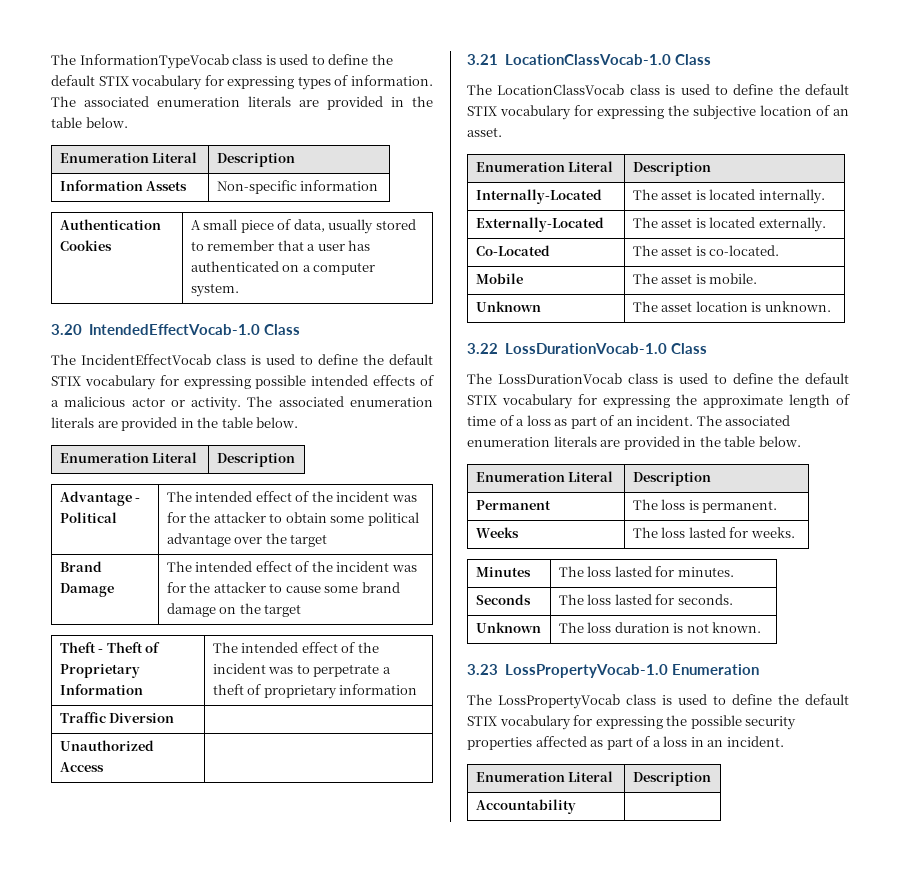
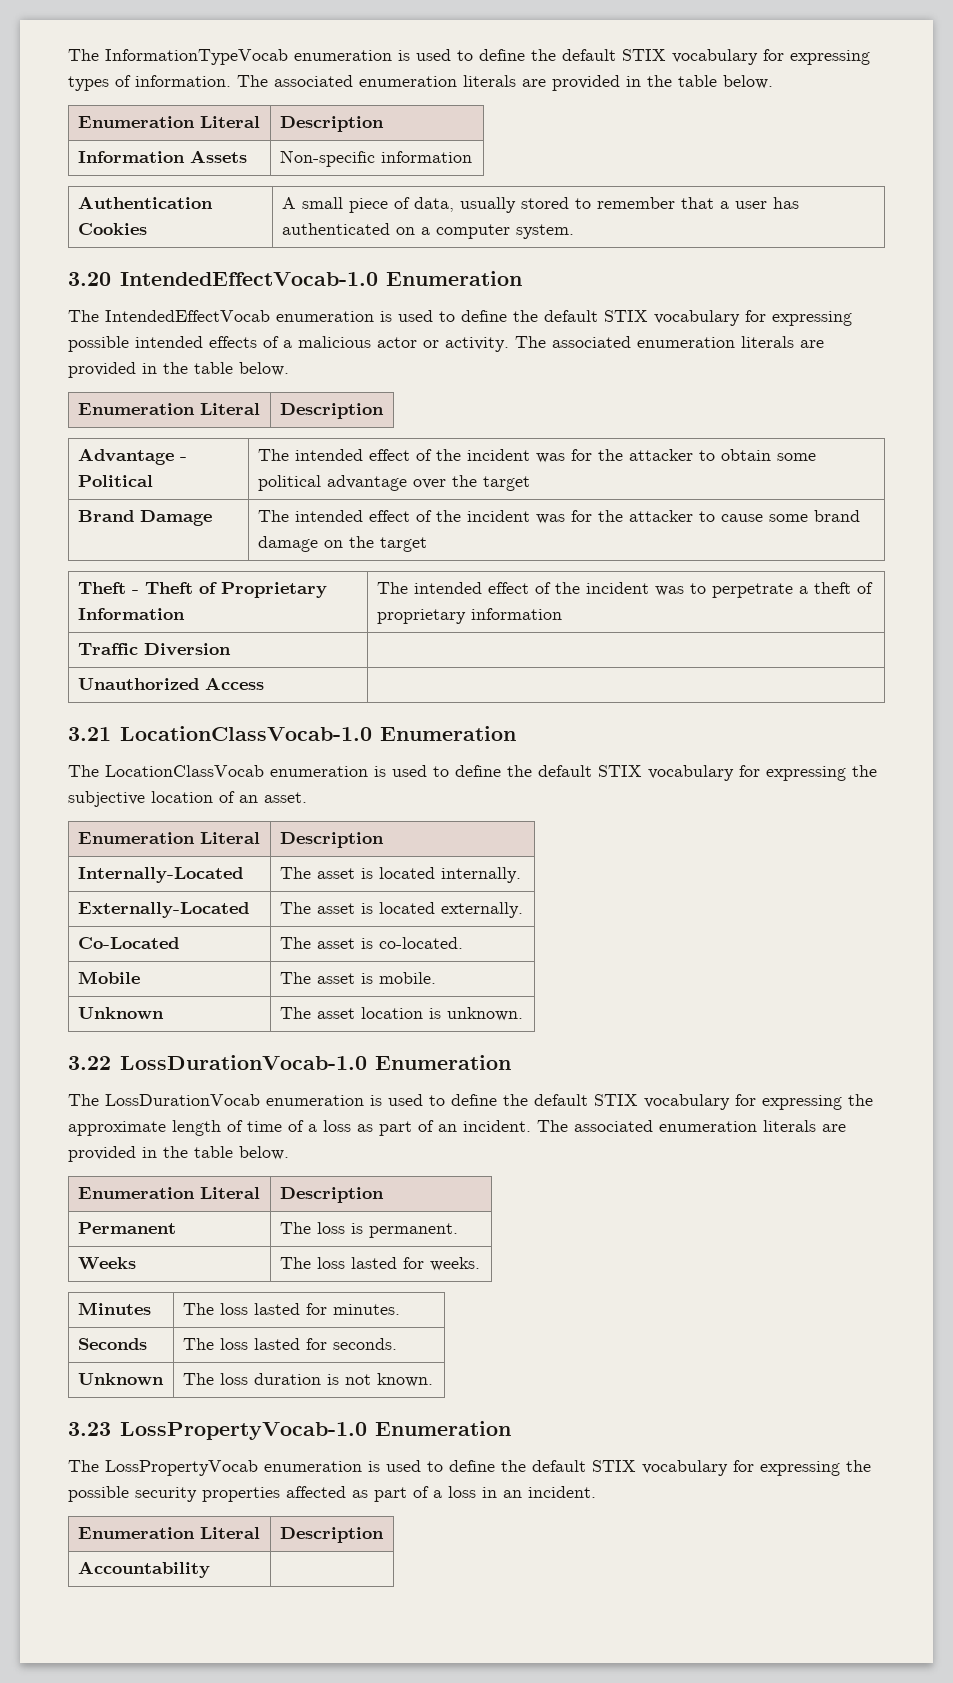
[232,54,263,65] class -> [294,50,392,61] enumeration
[263,324,300,335] [51,354,246,365] Class // The IncidentEffectVocab class -> [385,271,522,286] [68,310,374,322] Enumeration // The IntendedEffectVocab enumeration
[674,54,711,65] Class -> [379,726,516,741] Enumeration
[629,84,660,95] class -> [270,766,368,777] enumeration
[670,343,707,354] Class -> [374,1055,511,1070] Enumeration
[627,373,658,384] class -> [266,1095,364,1106] enumeration
[626,694,656,705] class -> [264,1461,362,1472] enumeration

